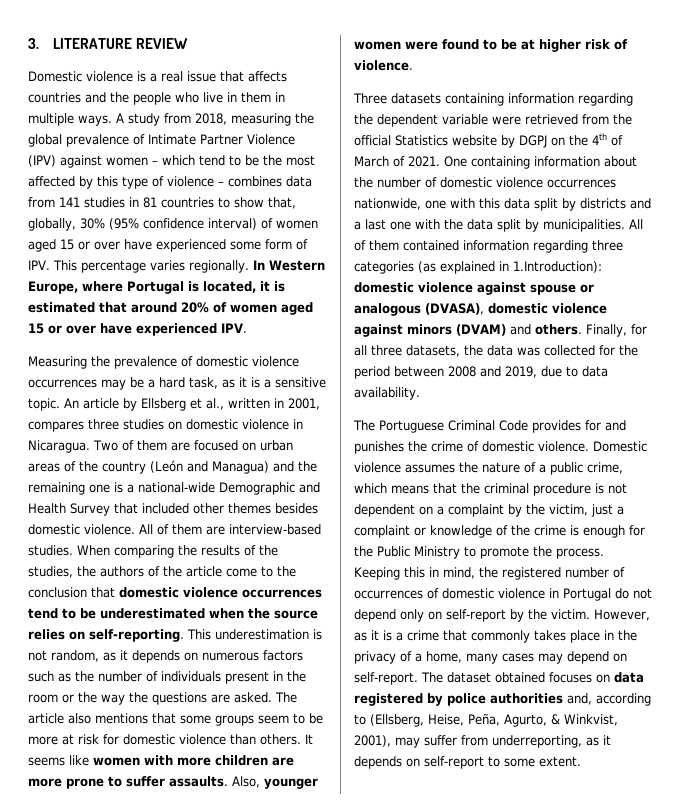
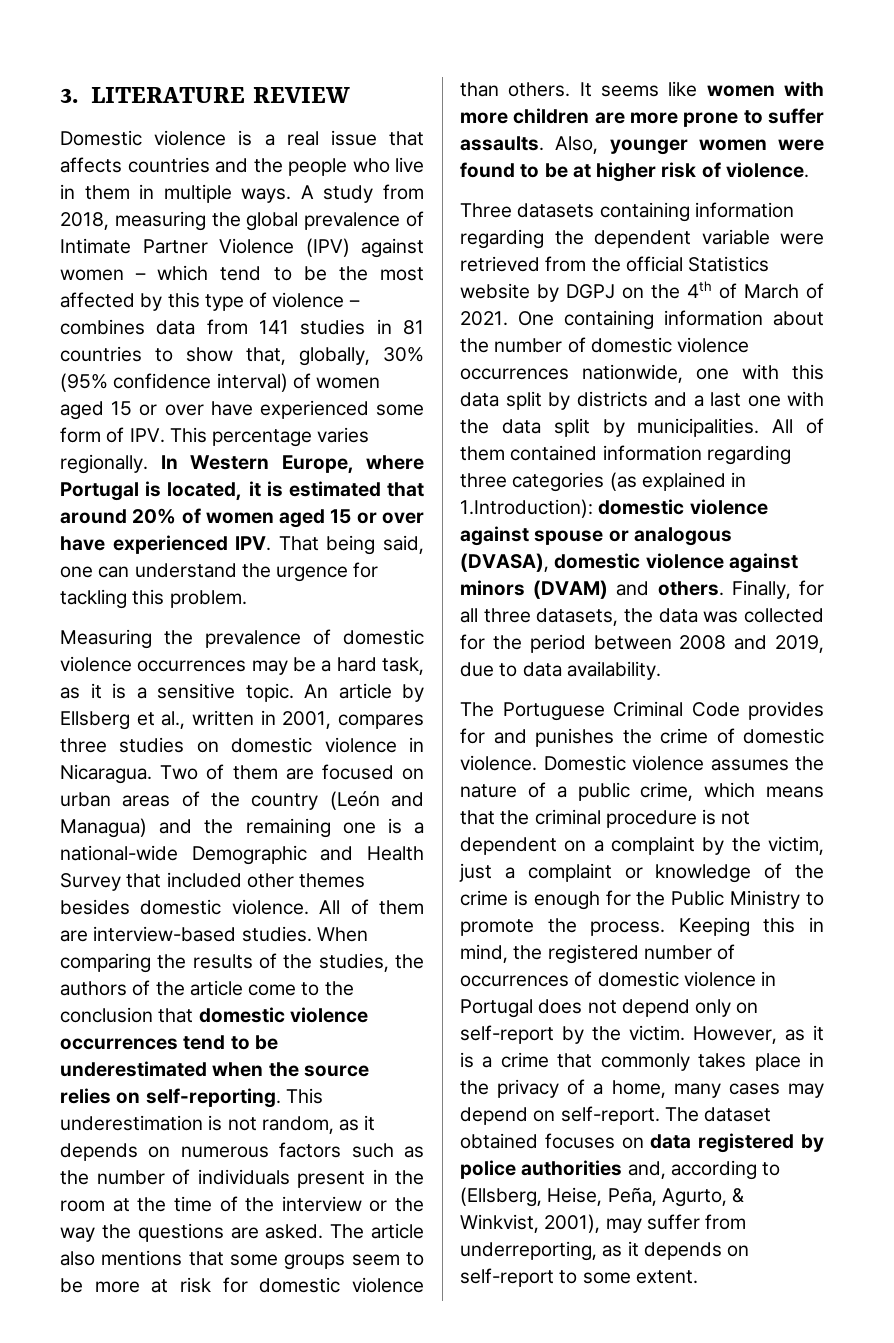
(247, 328) none -> [278,535,424,555] [60,562,379,582] [60,589,247,609] That being said, one can understand the urgence for tackling this problem.
(58, 698) none -> [112,1196,362,1212] at the time of the interview
[615,588,629,599] do -> [538,999,583,1014] does

